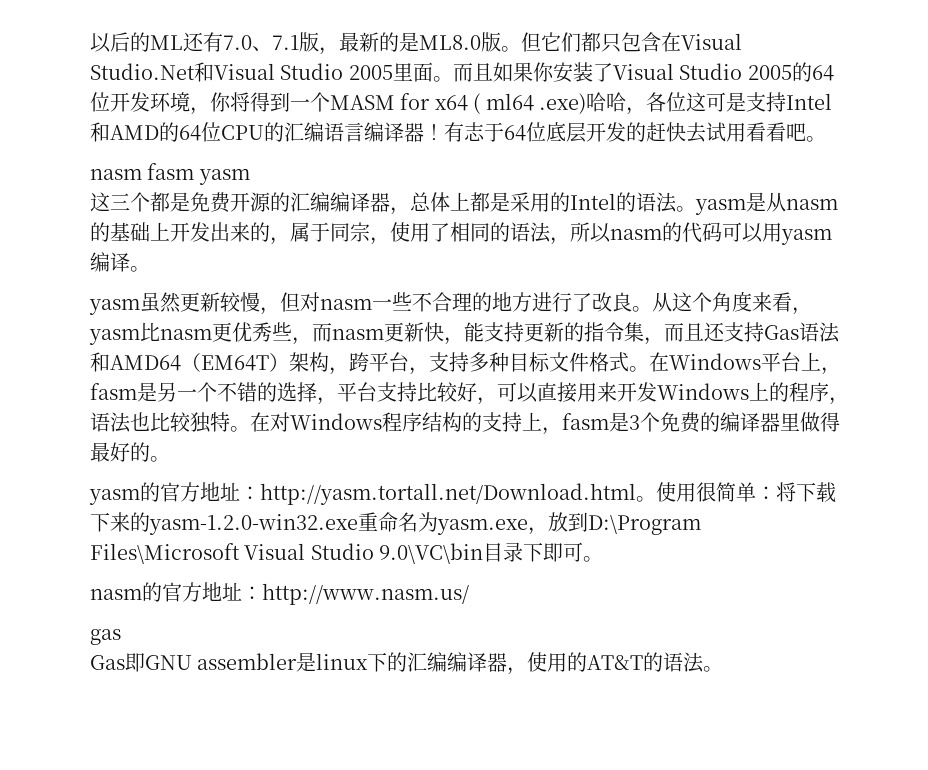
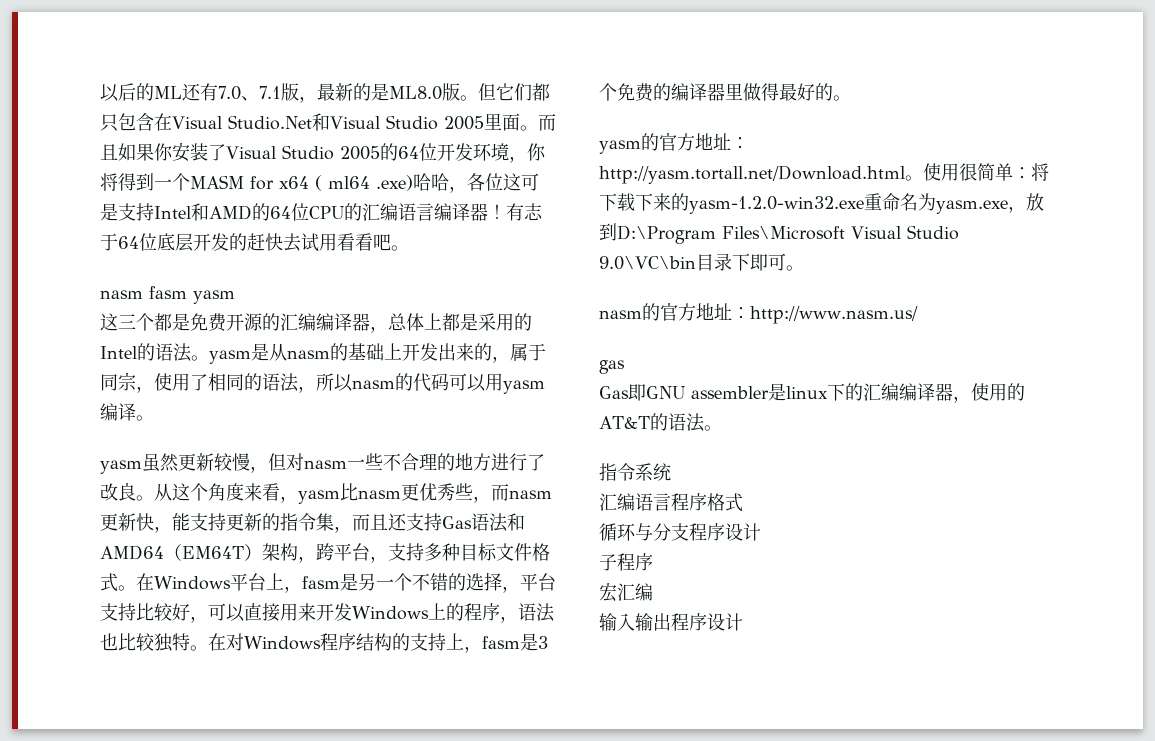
(724, 669) none -> [599,463,671,481] [599,493,743,512] [599,523,761,541] [599,553,653,571] [599,583,653,602] [599,613,743,631] // 指令系统 // 汇编语言程序格式 // 循环与分支程序设计 // 子程序 // 宏汇编 // 输入输出程序设计

